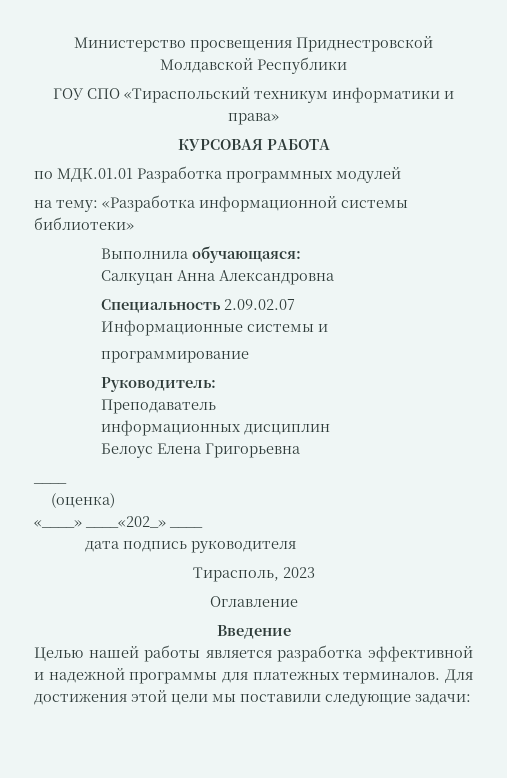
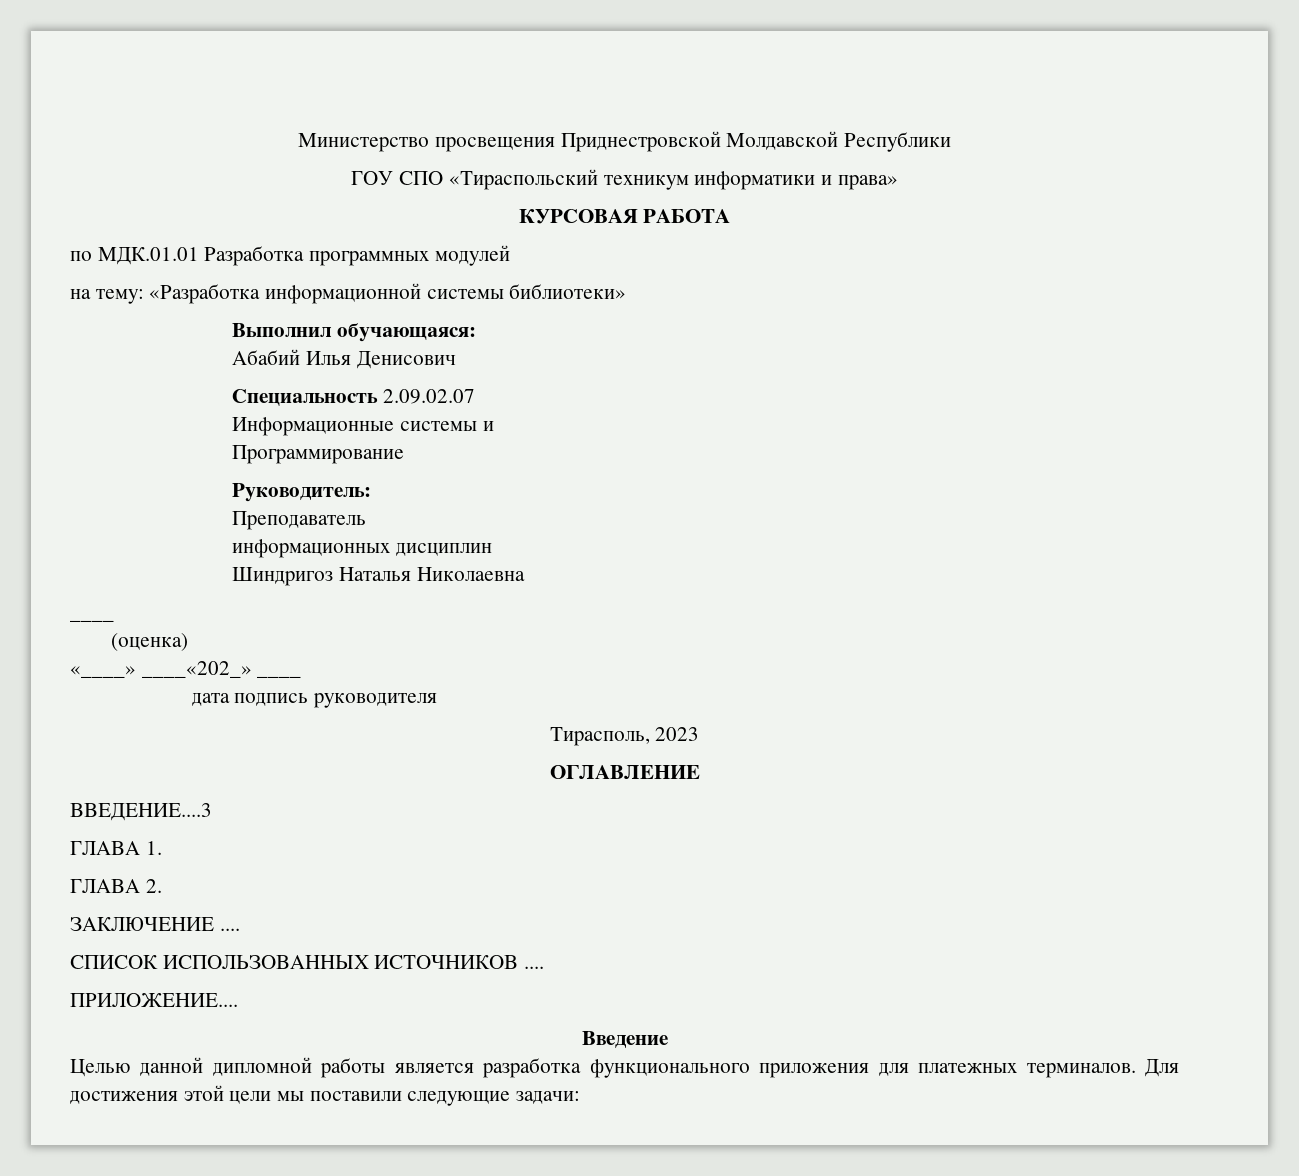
[101,248,189,259] Выполнила -> [232,323,333,337] Выполнил
[101,270,335,285] Салкуцан Анна Александровна -> [232,349,456,369] Абабий Илья Денисович
[101,351,250,363] программирование -> [232,445,405,464] Программирование
[101,443,301,458] Белоус Елена Григорьевна -> [232,567,525,586] Шиндригоз Наталья Николаевна
[209,596,298,607] Оглавление -> [549,765,700,779] [70,803,212,821] [70,841,162,855] [70,879,162,893] [70,917,240,931] [70,955,545,969] [70,993,238,1007] ОГЛАВЛЕНИЕ // ВВЕДЕНИЕ....3 // ГЛАВА 1. // ГЛАВА 2. // ЗАКЛЮЧЕНИЕ .... // СПИСОК ИСПОЛЬЗОВАННЫХ ИСТОЧНИКОВ .... // ПРИЛОЖЕНИЕ....
[88,646,139,658] нашей -> [140,1057,312,1076] данной дипломной
[368,646,473,662] [34,668,218,684] эффективной и надежной программы -> [589,1059,870,1078] функционального приложения

